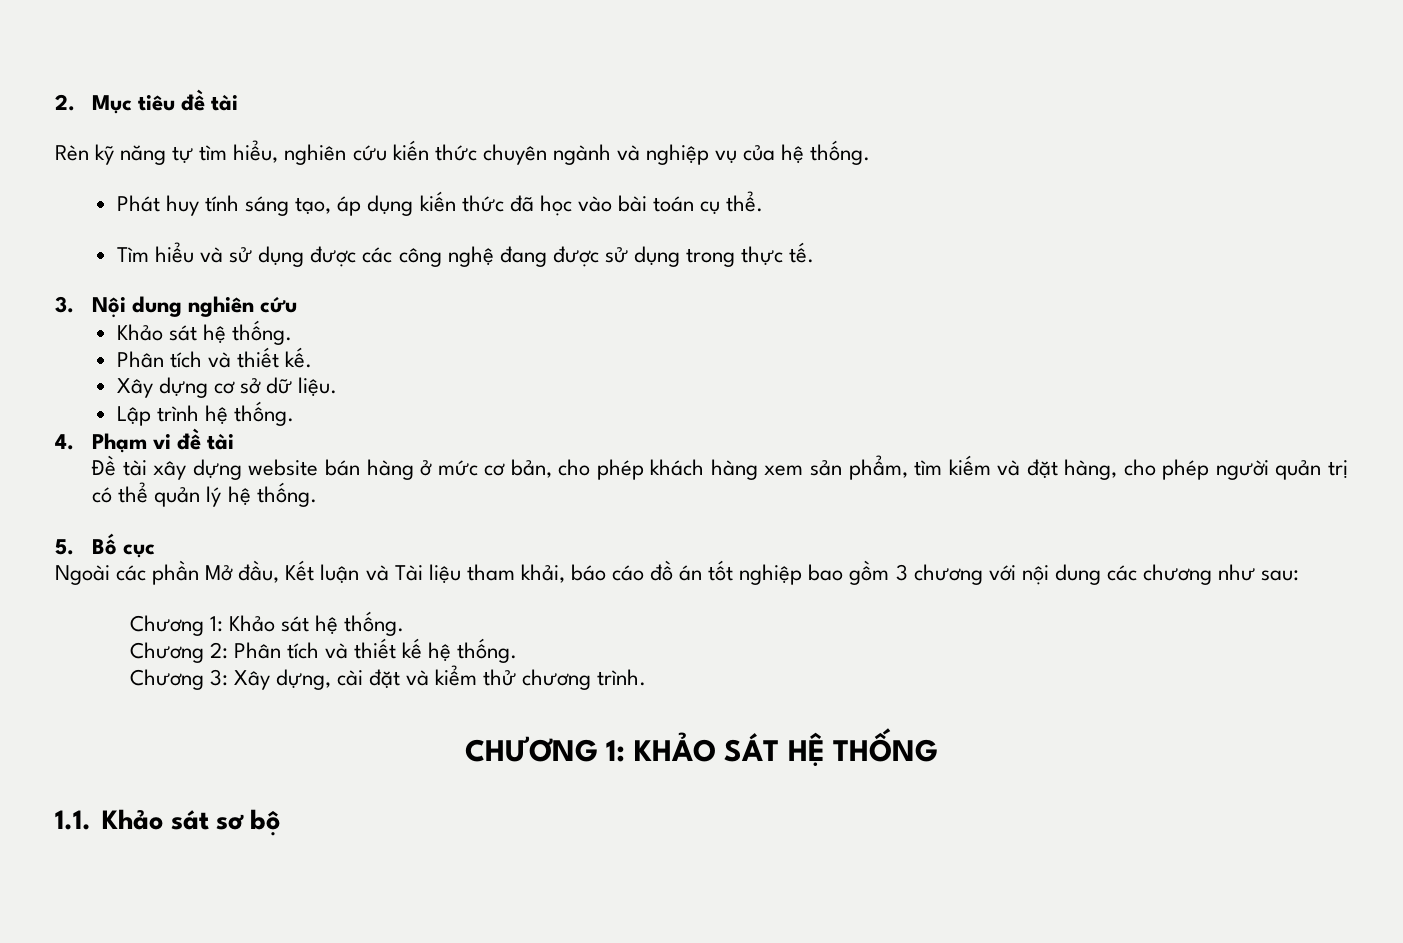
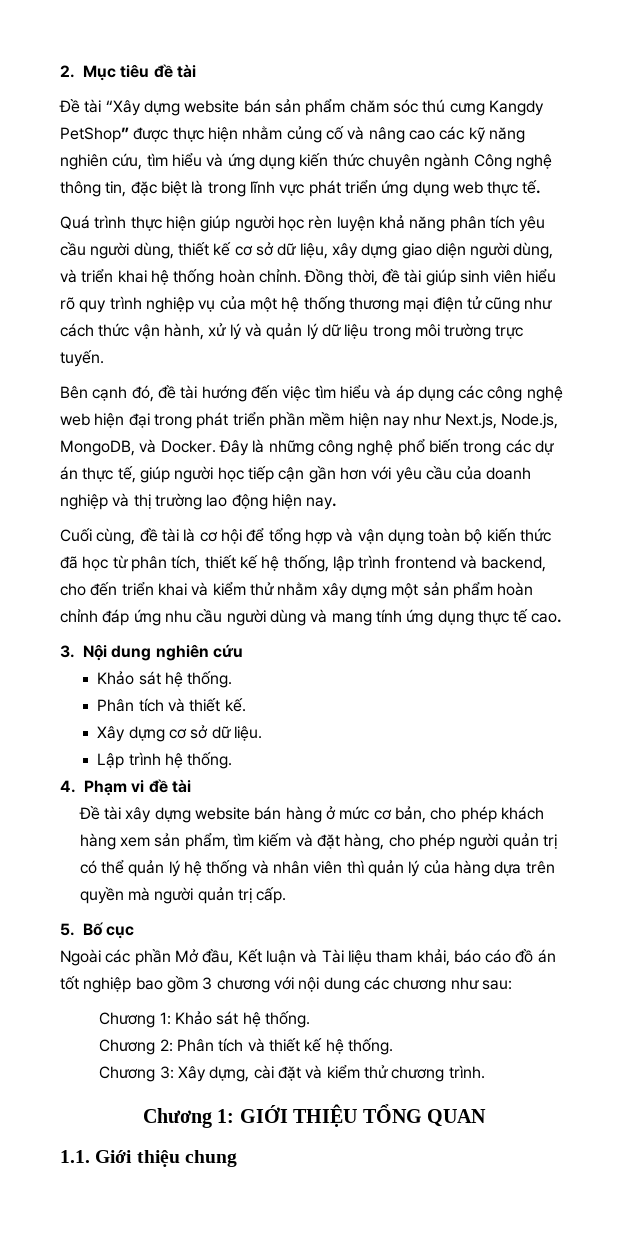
[55,140,871,165] [117,191,764,216] [117,242,815,267] Rèn kỹ năng tự tìm hiểu, nghiên cứu kiến thức chuyên ngành và nghiệp vụ của hệ thống. // Phát huy tính sáng tạo, áp dụng kiến thức đã học vào bài toán cụ thể. // Tìm hiểu và sử dụng được các công nghệ đang được sử dụng trong thực tế. -> [59,98,544,116] [60,126,525,143] [60,152,552,170] [60,179,542,197] [60,215,546,232] [60,242,554,259] [60,268,557,286] [60,296,553,313] [60,323,524,340] [60,350,104,367] [60,384,563,402] [60,411,558,429] [60,438,554,456] [60,466,532,483] [60,493,338,510] [60,527,552,545] [60,555,547,572] [60,581,534,599] [60,609,563,626] Đề tài “Xây dựng website bán sản phẩm chăm sóc thú cưng Kangdy PetShop” được thực hiện nhằm củng cố và nâng cao các kỹ năng nghiên cứu, tìm hiểu và ứng dụng kiến thức chuyên ngành Công nghệ thông tin, đặc biệt là trong lĩnh vực phát triển ứng dụng web thực tế. // Quá trình thực hiện giúp người học rèn luyện khả năng phân tích yêu cầu người dùng, thiết kế cơ sở dữ liệu, xây dựng giao diện người dùng, và triển khai hệ thống hoàn chỉnh. Đồng thời, đề tài giúp sinh viên hiểu rõ quy trình nghiệp vụ của một hệ thống thương mại điện tử cũng như cách thức vận hành, xử lý và quản lý dữ liệu trong môi trường trực tuyến. // Bên cạnh đó, đề tài hướng đến việc tìm hiểu và áp dụng các công nghệ web hiện đại trong phát triển phần mềm hiện nay như Next.js, Node.js, MongoDB, và Docker. Đây là những công nghệ phổ biến trong các dự án thực tế, giúp người học tiếp cận gần hơn với yêu cầu của doanh nghiệp và thị trường lao động hiện nay. // Cuối cùng, đề tài là cơ hội để tổng hợp và vận dụng toàn bộ kiến thức đã học từ phân tích, thiết kế hệ thống, lập trình frontend và backend, cho đến triển khai và kiểm thử nhằm xây dựng một sản phẩm hoàn chỉnh đáp ứng nhu cầu người dùng và mang tính ứng dụng thực tế cao.
[256,482,317,507] thống. -> [206,860,555,877] [79,887,287,904] thống và nhân viên thì quản lý của hàng dựa trên quyền mà người quản trị cấp.
[464,728,939,767] [55,809,280,836] CHƯƠNG 1: KHẢO SÁT HỆ THỐNG // 1.1. Khảo sát sơ bộ -> [143,1104,486,1128] [60,1150,237,1167] Chương 1: GIỚI THIỆU TỔNG QUAN // 1.1. Giới thiệu chung

